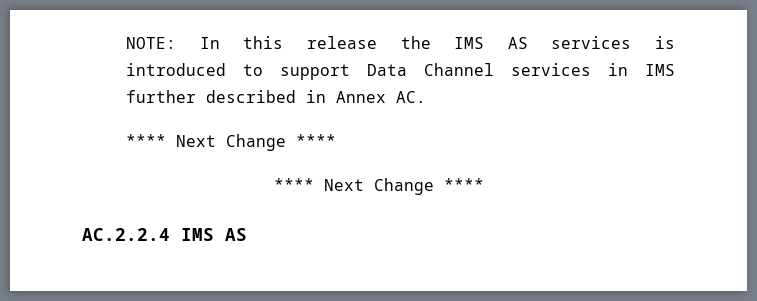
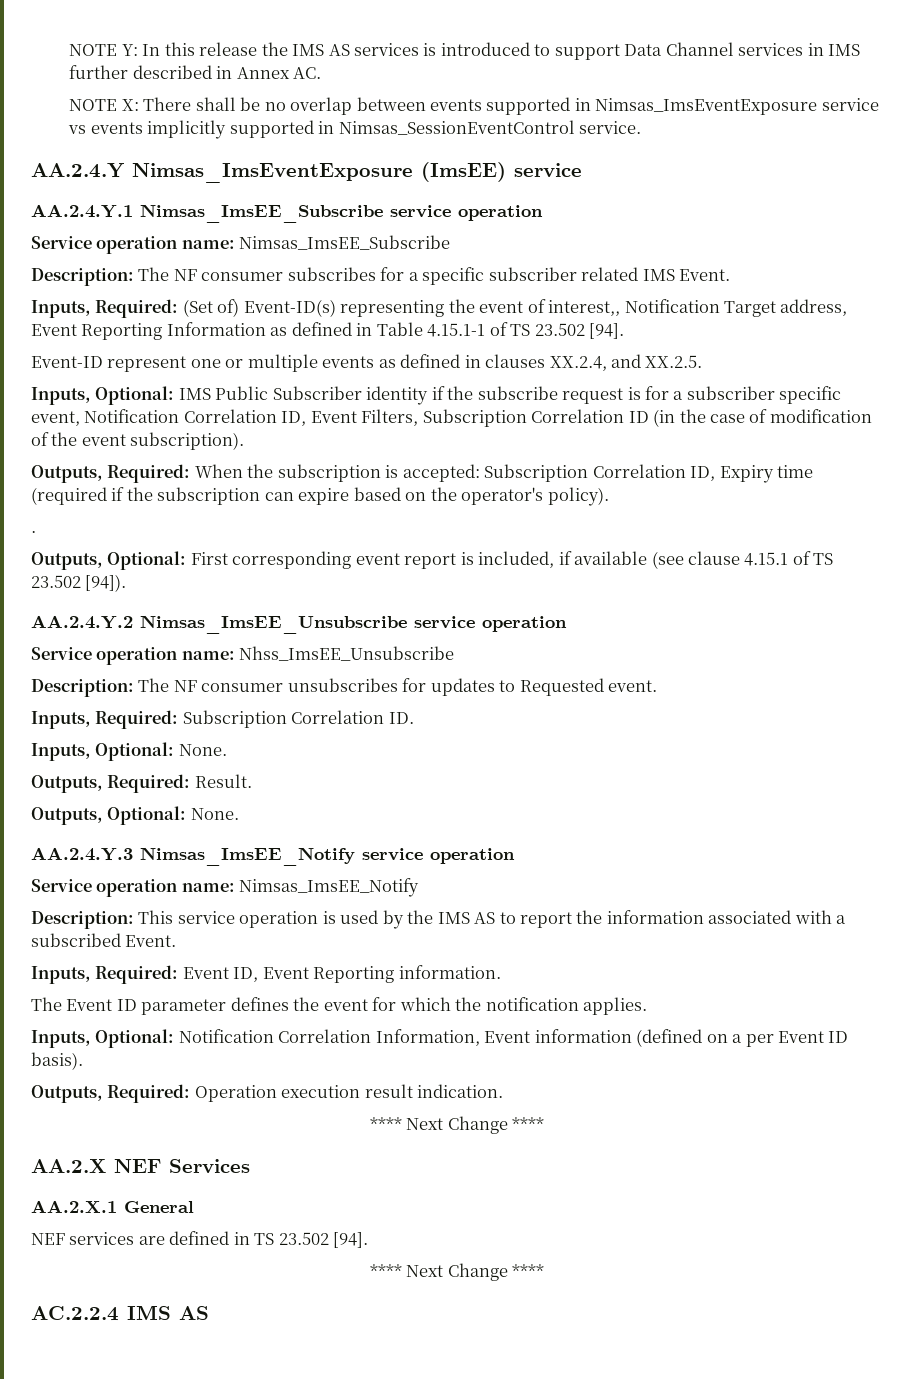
[126,37,177,49] NOTE: -> [69,44,138,56] NOTE Y:
[126,134,337,151] **** Next Change **** -> [69,97,879,115] [68,120,642,139] [31,162,582,183] [31,204,543,223] [31,235,451,254] [31,267,731,286] [31,299,848,318] [31,322,625,340] [31,354,703,372] [31,386,842,405] [31,409,872,427] [31,432,245,450] [31,464,814,483] [31,487,609,506] [31,530,36,533] [31,551,834,570] [31,574,127,592] [31,615,567,634] [31,646,455,665] [31,678,658,697] [31,710,414,729] [31,742,227,761] [31,774,252,793] [31,806,239,825] [31,847,515,866] [31,878,420,897] [31,910,847,929] [31,933,177,947] [31,965,501,984] [31,997,648,1015] [31,1029,849,1048] [31,1052,83,1070] [31,1084,504,1103] [369,1116,545,1134] [31,1159,250,1173] [31,1200,194,1213] [31,1231,369,1248] NOTE X: There shall be no overlap between events supported in Nimsas_ImsEventExposure service vs events implicitly supported in Nimsas_SessionEventControl service. // AA.2.4.Y Nimsas_ImsEventExposure (ImsEE) service // AA.2.4.Y.1 Nimsas_ImsEE_Subscribe service operation // Service operation name: Nimsas_ImsEE_Subscribe // Description: The NF consumer subscribes for a specific subscriber related IMS Event. // Inputs, Required: (Set of) Event-ID(s) representing the event of interest,, Notification Target address, Event Reporting Information as defined in Table 4.15.1-1 of TS 23.502 [94]. // Event-ID represent one or multiple events as defined in clauses XX.2.4, and XX.2.5. // Inputs, Optional: IMS Public Subscriber identity if the subscribe request is for a subscriber specific event, Notification Correlation ID, Event Filters, Subscription Correlation ID (in the case of modification of the event subscription). // Outputs, Required: When the subscription is accepted: Subscription Correlation ID, Expiry time (required if the subscription can expire based on the operator's policy). // . // Outputs, Optional: First corresponding event report is included, if available (see clause 4.15.1 of TS 23.502 [94]). // AA.2.4.Y.2 Nimsas_ImsEE_Unsubscribe service operation // Service operation name: Nhss_ImsEE_Unsubscribe // Description: The NF consumer unsubscribes for updates to Requested event. // Inputs, Required: Subscription Correlation ID. // Inputs, Optional: None. // Outputs, Required: Result. // Outputs, Optional: None. // AA.2.4.Y.3 Nimsas_ImsEE_Notify service operation // Service operation name: Nimsas_ImsEE_Notify // Description: This service operation is used by the IMS AS to report the information associated with a subscribed Event. // Inputs, Required: Event ID, Event Reporting information. // The Event ID parameter defines the event for which the notification applies. // Inputs, Optional: Notification Correlation Information, Event information (defined on a per Event ID basis). // Outputs, Required: Operation execution result indication. // **** Next Change **** // AA.2.X NEF Services // AA.2.X.1 General // NEF services are defined in TS 23.502 [94].

